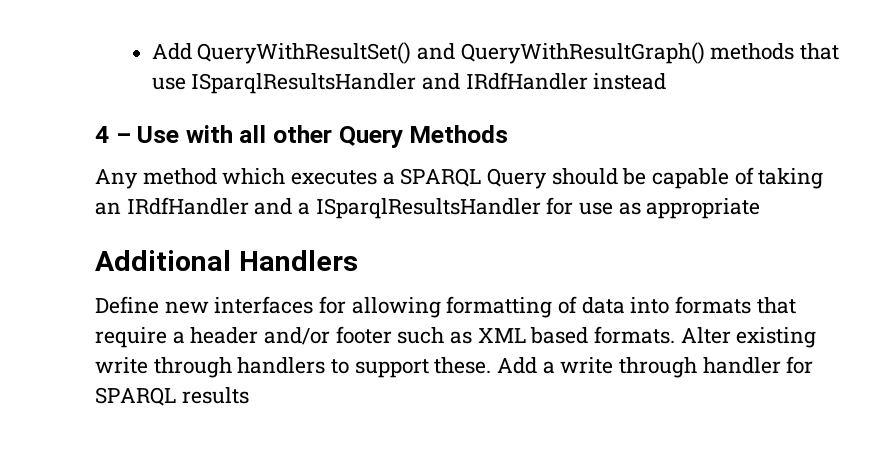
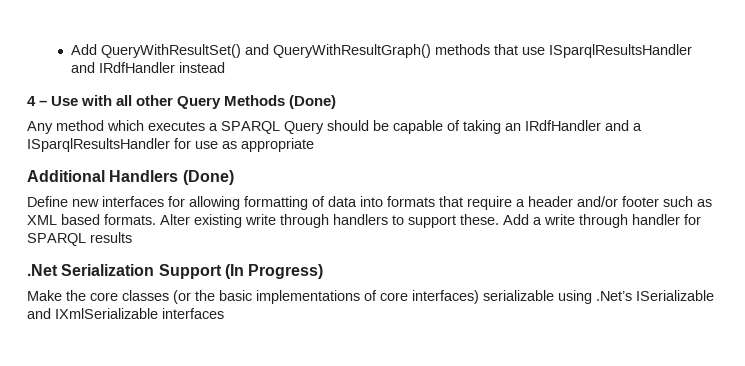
(509, 134) none -> [289,95,337,109] (Done)
(358, 260) none -> [182,170,234,185] (Done)
(249, 395) none -> [27,264,324,279] [27,290,714,304] [27,308,224,319] // .Net Serialization Support (In Progress) // Make the core classes (or the basic implementations of core interfaces) serializable using .Net’s ISerializable and IXmlSerializable interfaces

